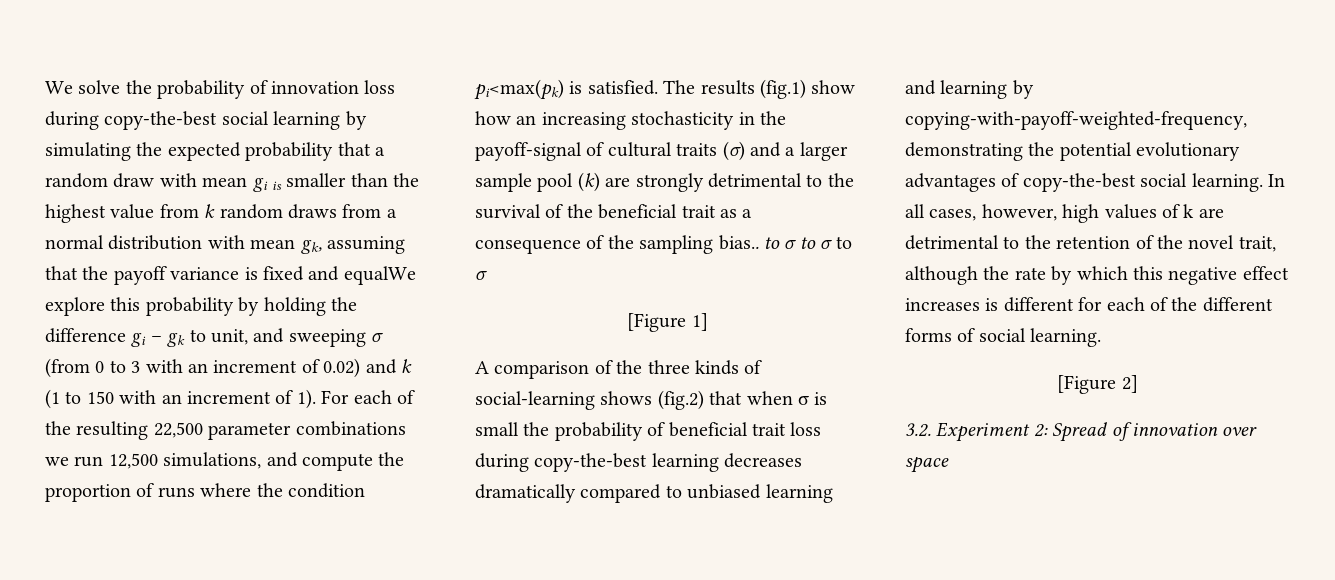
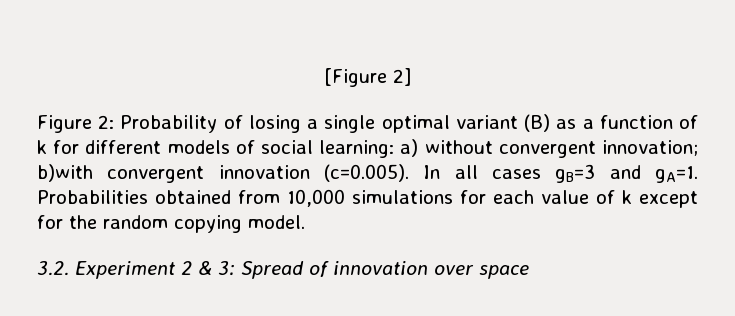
[45,80,396,99] [45,111,367,130] [45,142,385,161] [45,173,420,192] [45,204,397,223] [45,235,405,254] [45,266,416,285] [45,297,357,316] [45,328,385,347] [45,358,412,378] [45,389,415,409] [45,421,406,440] [45,452,405,471] [45,483,365,502] [474,79,856,100] [475,111,786,130] [475,141,848,161] [475,172,854,192] [475,204,753,219] [475,235,852,254] [475,271,488,280] [627,313,708,332] [475,360,763,379] [475,390,828,410] [475,422,822,441] [475,453,803,472] [475,484,833,503] [905,80,1034,99] [905,111,1247,130] [905,142,1241,161] [905,173,1285,192] [905,204,1224,223] [905,235,1276,252] [905,266,1289,285] [905,297,1273,312] [905,328,1102,347] [1057,375,1138,394] We solve the probability of innovation loss during copy-the-best social learning by simulating the expected probability that a random draw with mean gi is smaller than the highest value from k random draws from a normal distribution with mean gk, assuming that the payoff variance is fixed and equalWe explore this probability by holding the difference gi – gk to unit, and sweeping σ (from 0 to 3 with an increment of 0.02) and k (1 to 150 with an increment of 1). For each of the resulting 22,500 parameter combinations we run 12,500 simulations, and compute the proportion of runs where the condition pi<max(pk) is satisfied. The results (fig.1) show how an increasing stochasticity in the payoff-signal of cultural traits (σ) and a larger sample pool (k) are strongly detrimental to the survival of the beneficial trait as a consequence of the sampling bias.. to σ to σ to σ // [Figure 1] // A comparison of the three kinds of social-learning shows (fig.2) that when σ is small the probability of beneficial trait loss during copy-the-best learning decreases dramatically compared to unbiased learning and learning by copying-with-payoff-weighted-frequency, demonstrating the potential evolutionary advantages of copy-the-best social learning. In all cases, however, high values of k are detrimental to the retention of the novel trait, although the rate by which this negative effect increases is different for each of the different forms of social learning. // [Figure 2] -> [323,68,412,87] [37,114,699,133] [37,139,698,158] [37,164,698,183] [37,189,698,208] [37,215,305,233] [Figure 2] // Figure 2: Probability of losing a single optimal variant (B) as a function of k for different models of social learning: a) without convergent innovation; b)with convergent innovation (c=0.005). In all cases gB=3 and gA=1. Probabilities obtained from 10,000 simulations for each value of k except for the random copying model.
[1033,424,1048,437] 2: -> [181,261,235,276] 2 & 3:

